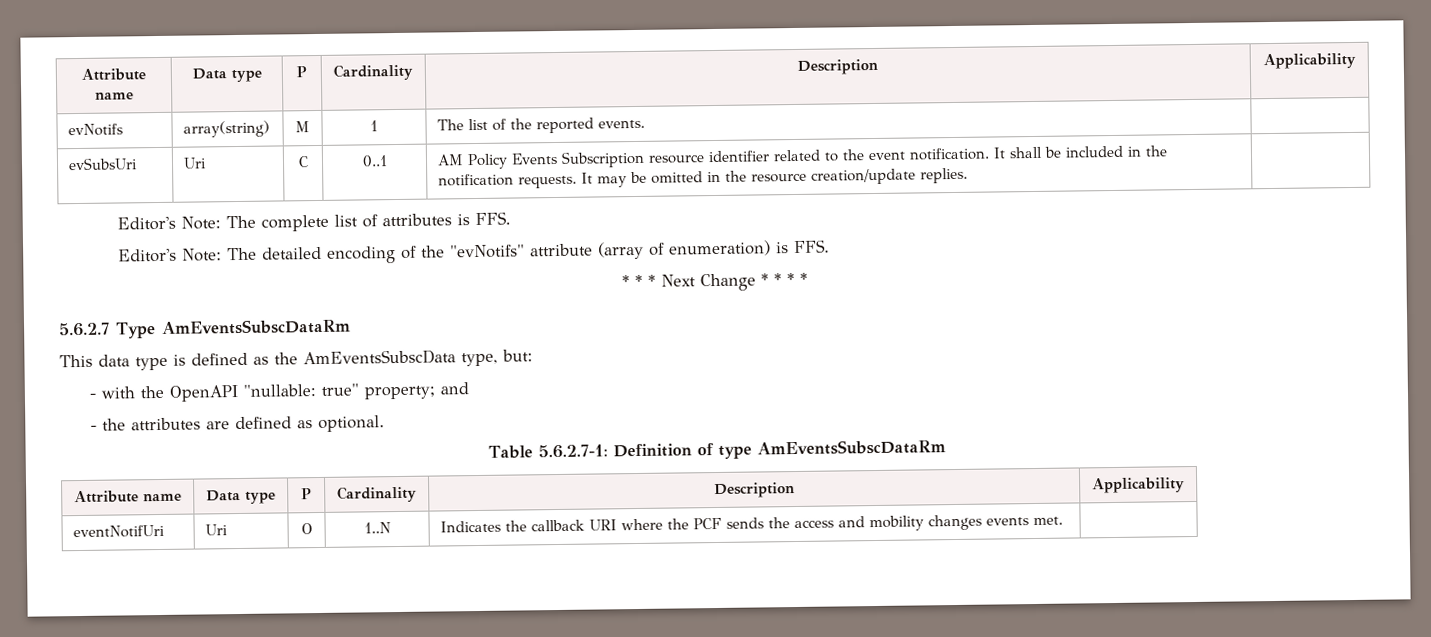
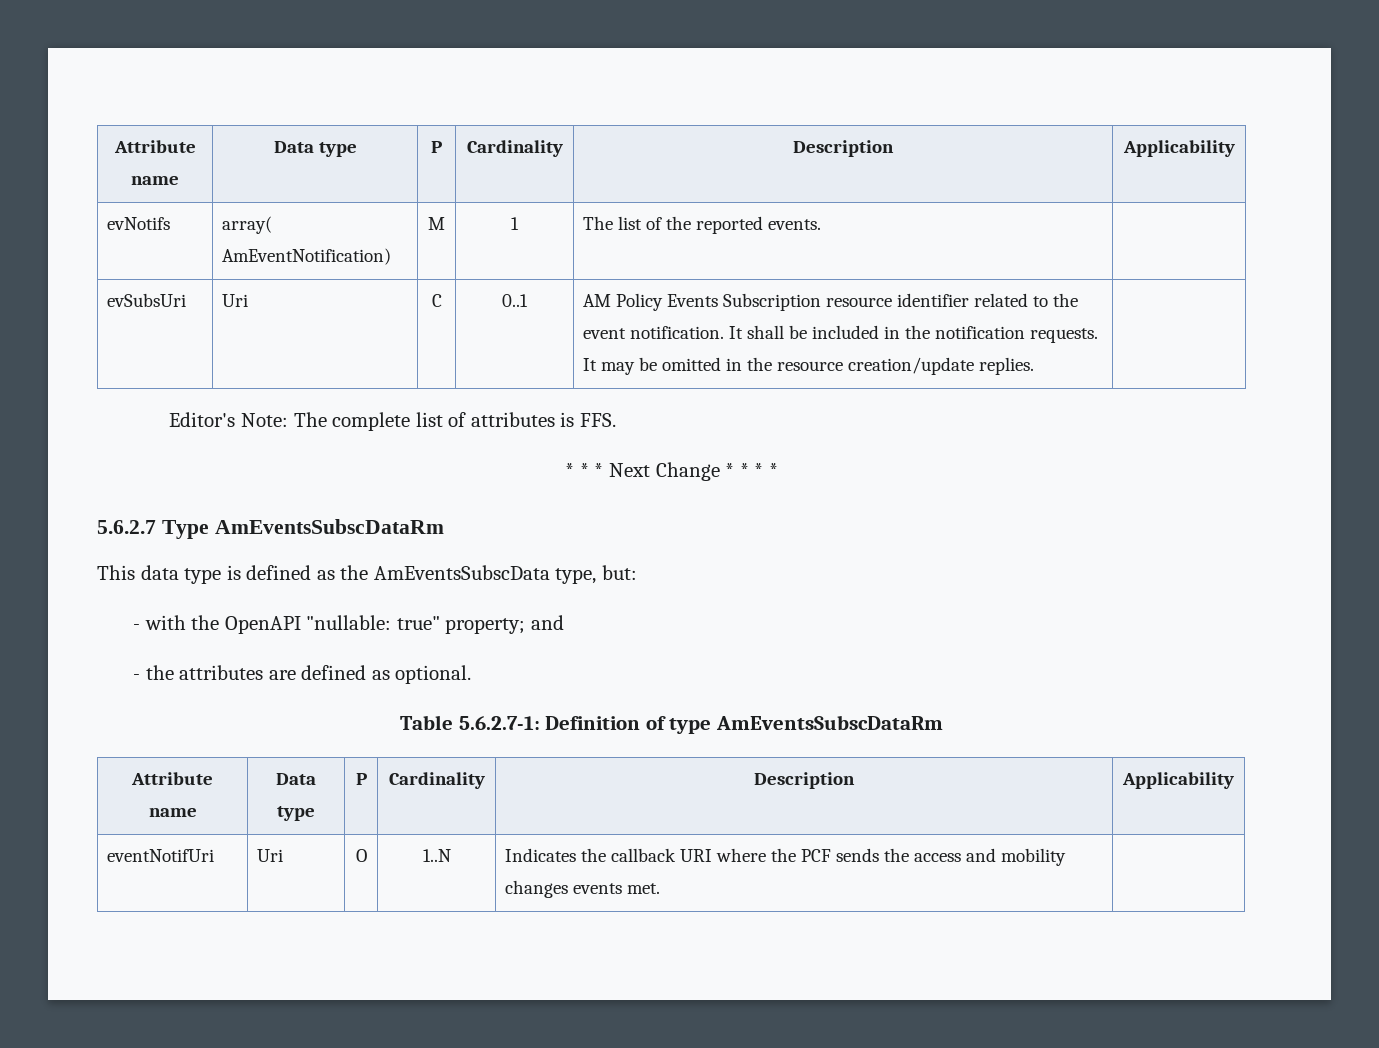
[183,120,271,138] array(string) -> [222,216,273,234] [222,248,392,265] array( AmEventNotification)
[118,239,831,264] // Editor's Note: The detailed encoding of the "evNotifs" attribute (array of enumeration) is FFS. -> (616, 420) none

